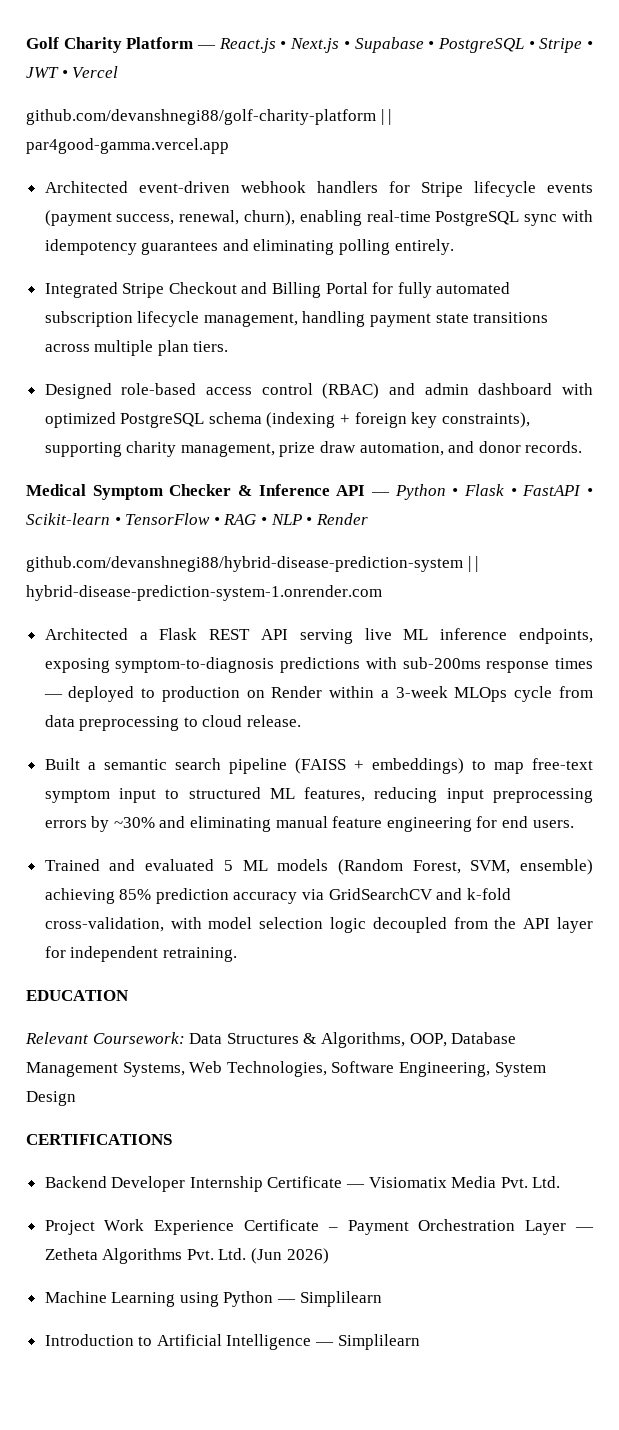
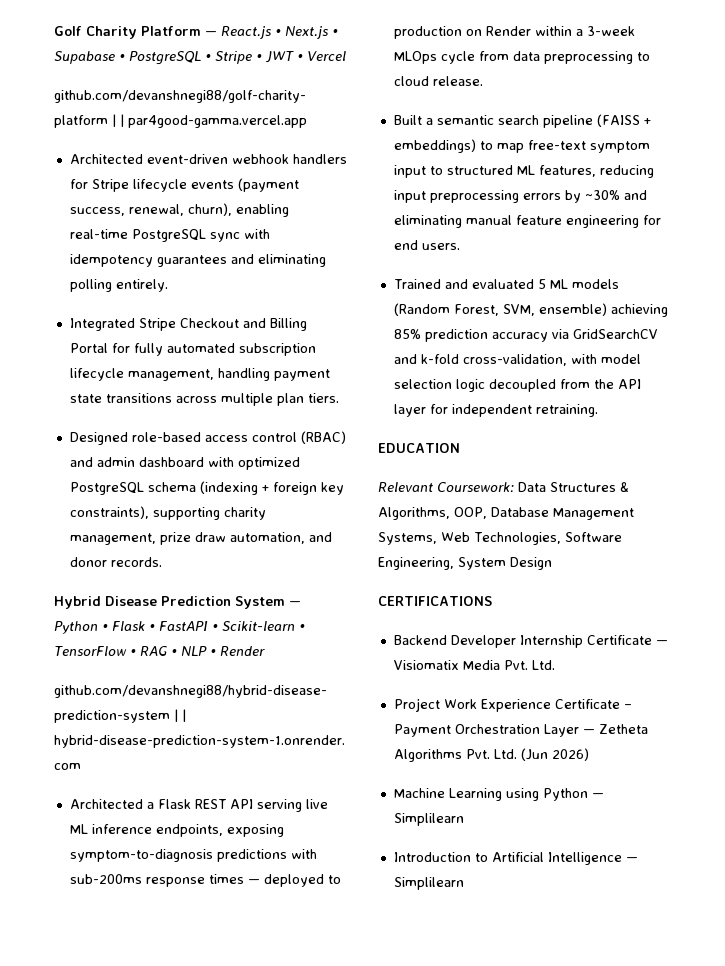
[26,484,366,500] Medical Symptom Checker & Inference API -> [54,596,285,609] Hybrid Disease Prediction System

